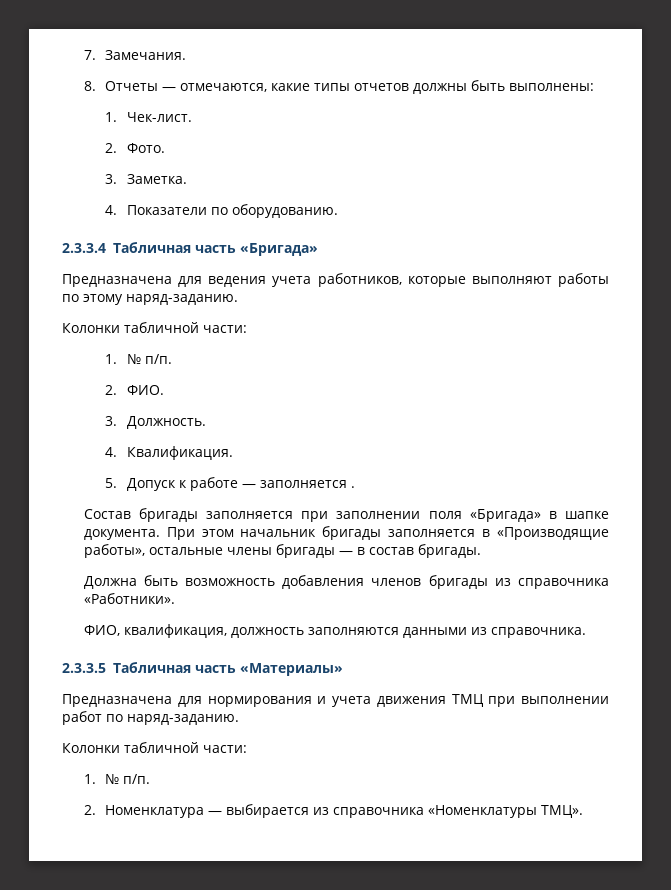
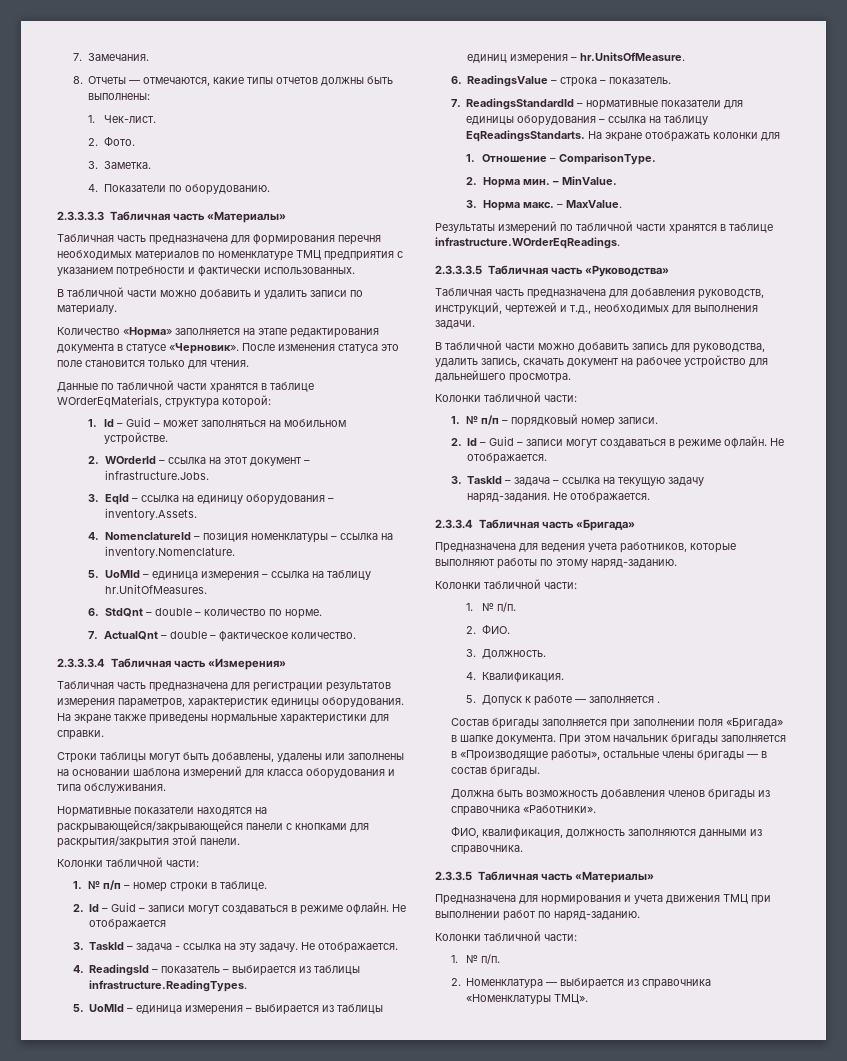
(339, 211) none -> [57,211,286,223] [57,234,381,245] [57,250,403,261] [57,266,355,277] [57,287,363,299] [57,305,117,315] [57,327,379,338] [57,343,399,354] [57,360,249,369] [57,380,314,393] [57,395,271,408] [88,417,347,427] [104,432,169,445] [88,456,310,466] [104,470,209,480] [88,494,334,505] [104,508,197,520] [88,532,393,543] [104,546,235,558] [88,570,371,581] [104,584,207,594] [88,608,322,619] [88,631,357,642] [57,658,286,670] [57,681,391,692] [57,697,404,708] [57,713,389,724] [57,730,104,740] [57,752,404,763] [57,766,395,779] [57,783,166,793] [57,806,267,817] [57,820,369,833] [57,835,240,848] [57,857,199,867] [72,880,268,892] [72,902,407,915] [89,919,167,930] [72,942,399,953] [72,964,361,976] [89,980,248,992] [72,1004,384,1015] [467,52,686,64] [450,75,672,87] [450,98,744,110] [466,115,709,126] [466,130,781,142] [466,153,657,165] [466,176,617,188] [466,200,622,211] [435,221,773,234] [435,237,620,249] [435,265,669,277] [435,288,764,299] [435,302,758,315] [435,320,475,329] [435,340,765,353] [435,355,768,368] [435,370,571,383] [435,392,577,402] [450,414,659,427] [450,436,785,449] [467,453,548,464] [450,476,705,486] [467,492,651,503] // 2.3.3.3.3 Табличная часть «Материалы» // Табличная часть предназначена для формирования перечня необходимых материалов по номенклатуре ТМЦ предприятия с указанием потребности и фактически использованных. // В табличной части можно добавить и удалить записи по материалу. // Количество «Норма» заполняется на этапе редактирования документа в статусе «Черновик». После изменения статуса это поле становится только для чтения. // Данные по табличной части хранятся в таблице WOrderEqMaterials, структура которой: // 1. Id – Guid – может заполняться на мобильном устройстве. // 2. WOrderId – ссылка на этот документ – infrastructure.Jobs. // 3. EqId – ссылка на единицу оборудования – inventory.Assets. // 4. NomenclatureId – позиция номенклатуры – ссылка на inventory.Nomenclature. // 5. UoMId – единица измерения – ссылка на таблицу hr.UnitOfMeasures. // 6. StdQnt – double – количество по норме. // 7. ActualQnt – double – фактическое количество. // 2.3.3.3.4 Табличная часть «Измерения» // Табличная часть предназначена для регистрации результатов измерения параметров, характеристик единицы оборудования. На экране также приведены нормальные характеристики для справки. // Строки таблицы могут быть добавлены, удалены или заполнены на основании шаблона измерений для класса оборудования и типа обслуживания. // Нормативные показатели находятся на раскрывающейся/закрывающейся панели с кнопками для раскрытия/закрытия этой панели. // Колонки табличной части: // 1. № п/п – номер строки в таблице. // 2. Id – Guid – записи могут создаваться в режиме офлайн. Не отображается // 3. TaskId – задача - ссылка на эту задачу. Не отображается. // 4. ReadingsId – показатель – выбирается из таблицы infrastructure.ReadingTypes. // 5. UoMId – единица измерения – выбирается из таблицы единиц измерения – hr.UnitsOfMeasure. // 6. ReadingsValue – строка – показатель. // 7. ReadingsStandardId – нормативные показатели для единицы оборудования – ссылка на таблицу EqReadingsStandarts. На экране отображать колонки для // 1. Отношение – ComparisonType. // 2. Норма мин. – MinValue. // 3. Норма макс. – MaxValue. // Результаты измерений по табличной части хранятся в таблице infrastructure.WOrderEqReadings. // 2.3.3.3.5 Табличная часть «Руководства» // Табличная часть предназначена для добавления руководств, инструкций, чертежей и т.д., необходимых для выполнения задачи. // В табличной части можно добавить запись для руководства, удалить запись, скачать документ на рабочее устройство для дальнейшего просмотра. // Колонки табличной части: // 1. № п/п – порядковый номер записи. // 2. Id – Guid – записи могут создаваться в режиме офлайн. Не отображается. // 3. TaskId – задача – ссылка на текущую задачу наряд-задания. Не отображается.

